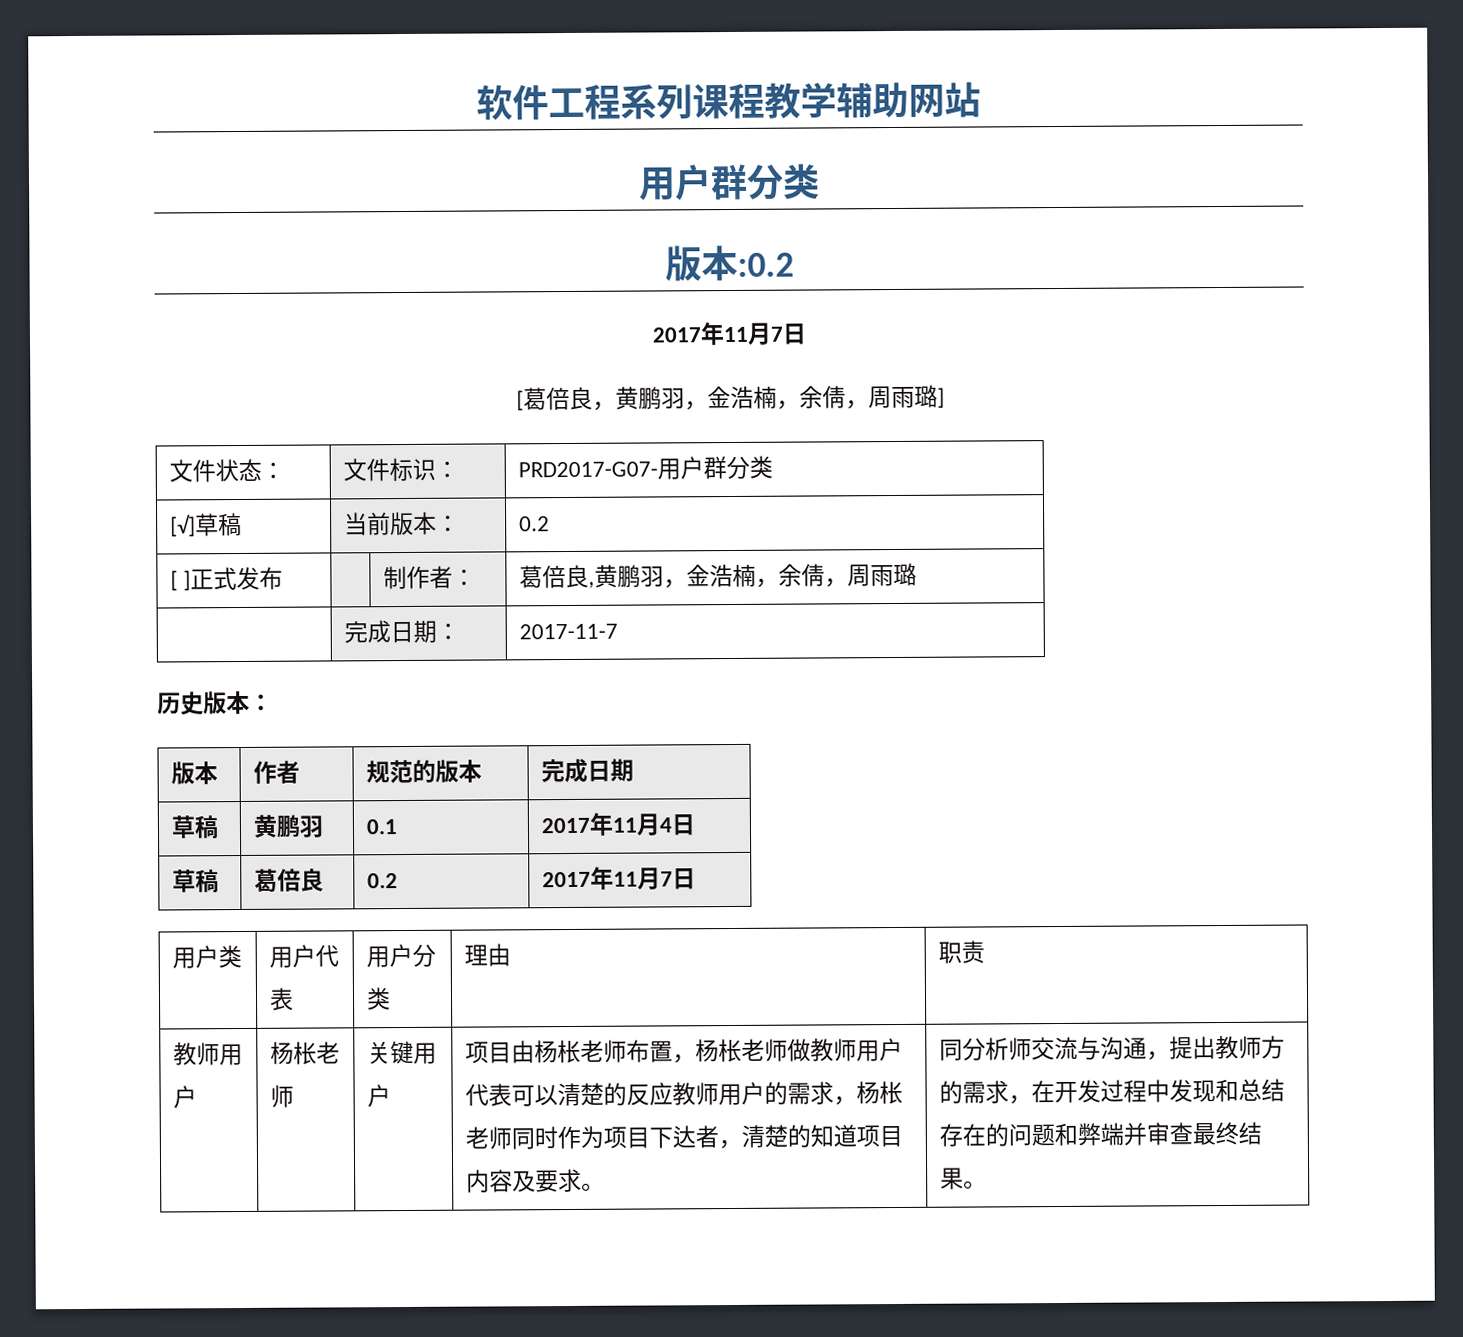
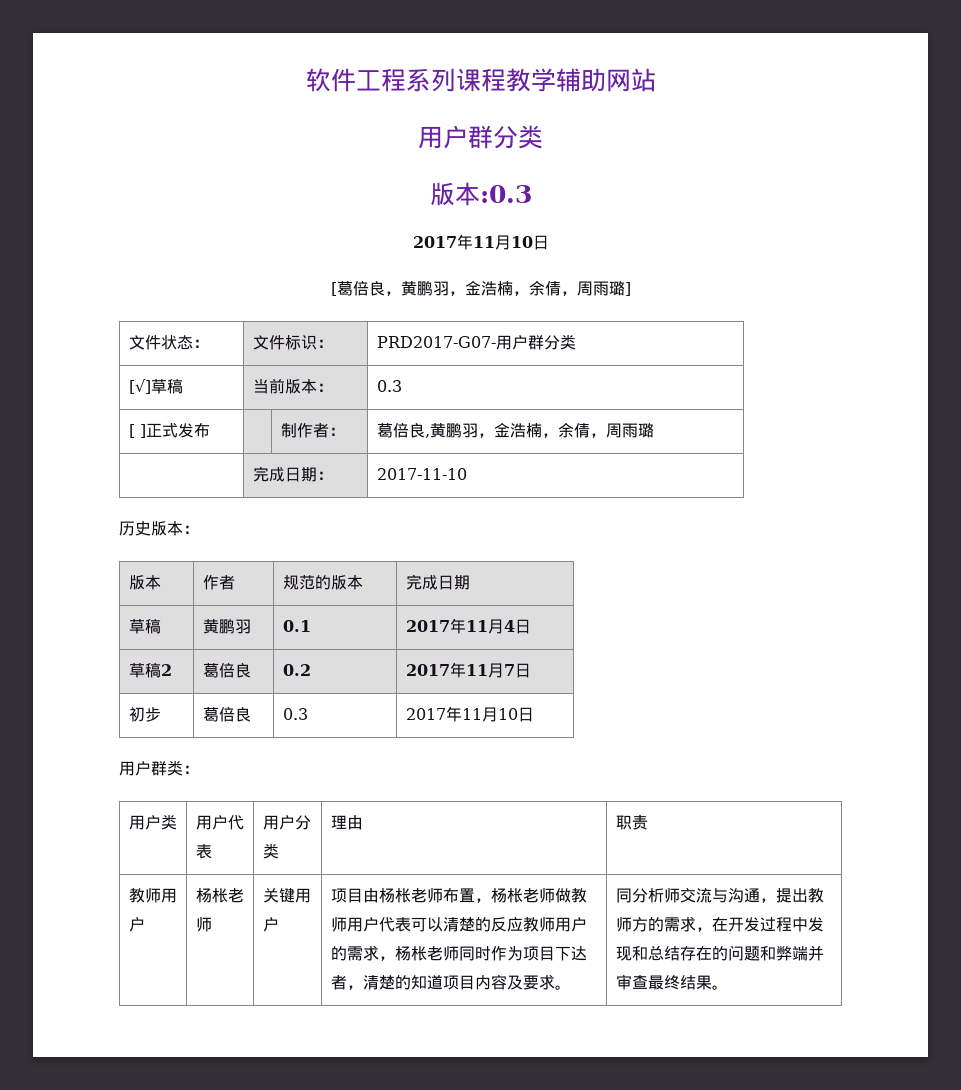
[736,252,794,277] [652,322,784,346] :0.2 // 2017年11月7 -> [479,185,532,203] [412,234,533,250] :0.3 // 2017年11月10
[518,516,550,532] 0.2 -> [376,380,402,392] 0.3
[518,623,618,640] 2017-11-7 -> [376,468,467,480] 2017-11-10
(219, 881) none -> [160,664,172,676] 2
(696, 879) none -> [128,707,161,722] [202,707,251,722] [282,708,308,720] [405,706,534,722] [119,760,199,776] // 初步 | 葛倍良 | 0.3 | 2017年11月10日 // 用户群类：

